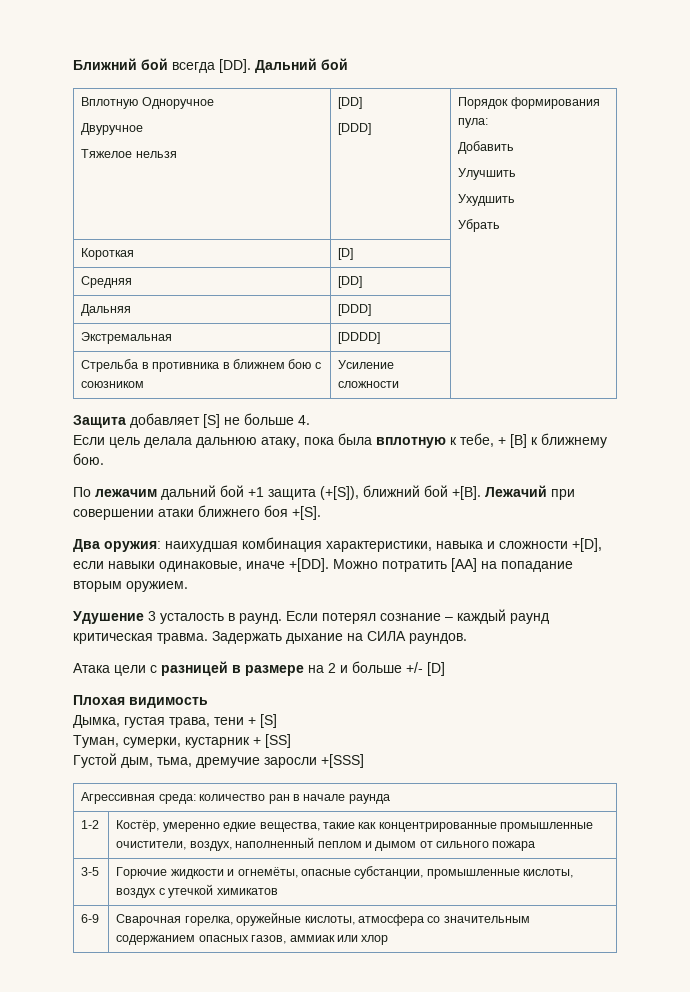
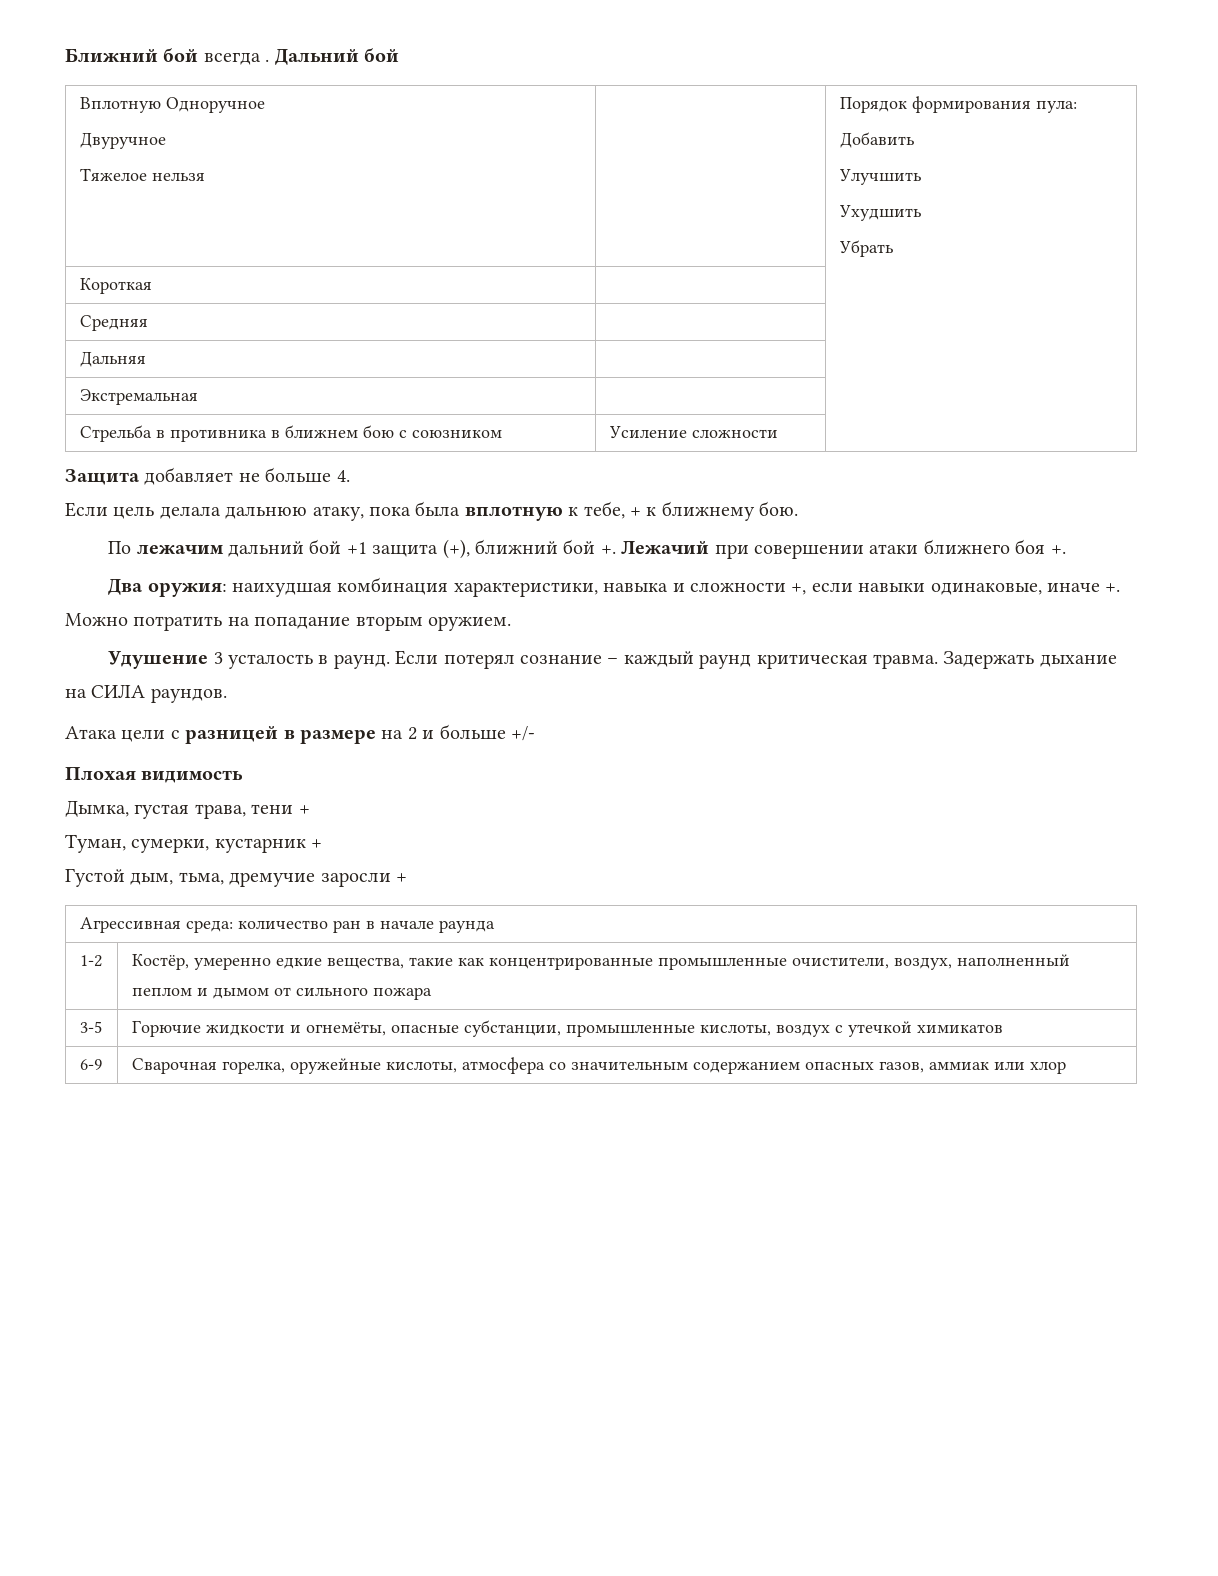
[219,59,251,73] [DD]. -> [265,59,270,62] .
[338,97,363,109] [338,123,372,135] [DD] // [DDD] -> (205, 176) none
[338,248,354,260] [D] -> (152, 286) none
[338,276,363,288] [DD] -> (148, 323) none
[338,304,372,316] [DDD] -> (146, 359) none
[338,332,381,344] [DDDD] -> (198, 397) none
[203,414,220,428] [S] -> (234, 476) none
[510,434,527,448] [B] -> (641, 511) none
[320,486,359,500] (+[S]), -> [442,539,470,559] (+),
[452,486,481,500] +[B]. -> [600,545,616,554] +.
[292,506,321,520] +[S]. -> [1050,545,1066,554] +.
[572,538,602,552] +[D], -> [791,583,807,595] +,
[289,558,329,572] +[DD]. -> [1105,583,1121,592] +.
[451,558,477,572] [AA] -> (223, 623) none
[427,662,445,676] [D] -> (535, 733) none
[260,714,277,728] [S] -> (310, 809) none
[265,734,291,748] [SS] -> (323, 843) none
[321,754,364,768] +[SSS] -> [396,873,407,882] +

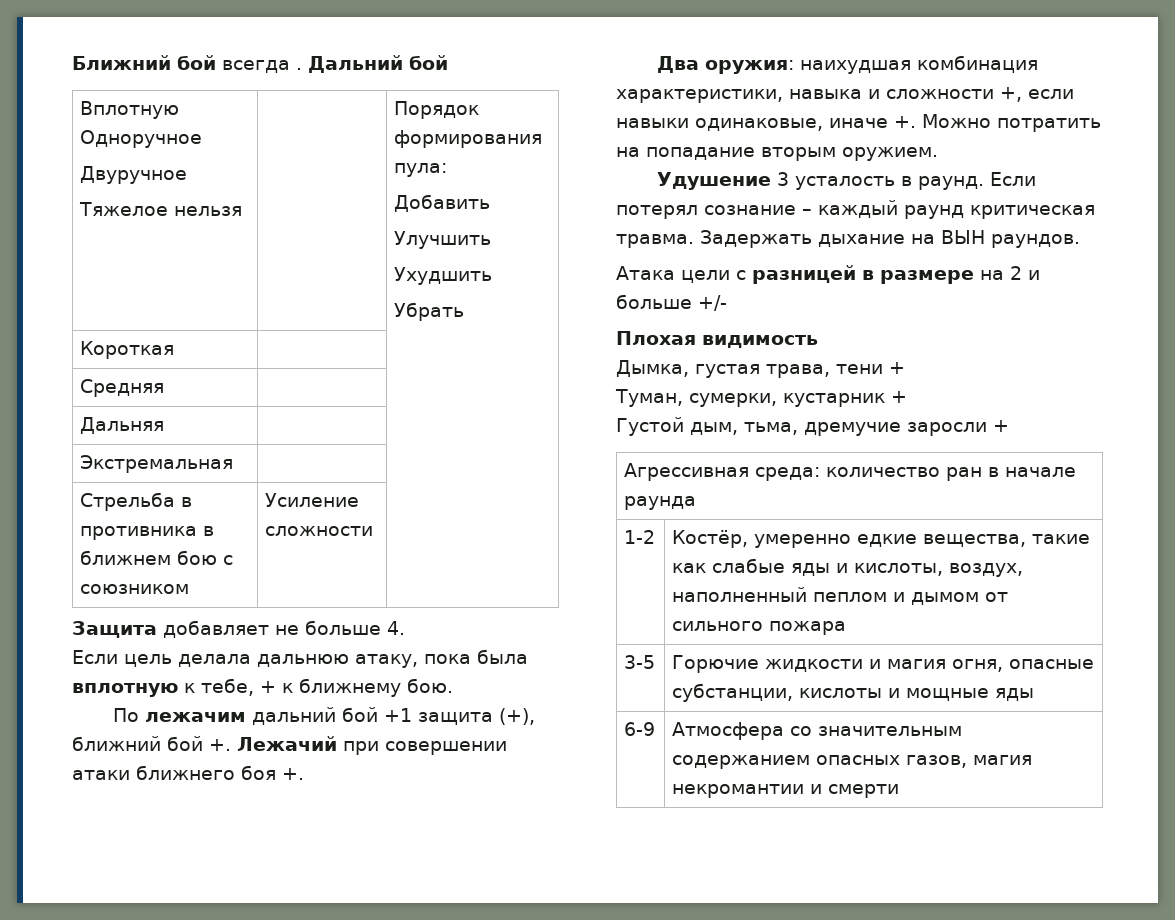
[91,684,146,698] СИЛА -> [941,230,985,244] ВЫН
[488,957,889,970] концентрированные промышленные очистители, -> [712,558,944,576] слабые яды и кислоты,
[305,1020,1003,1037] [79,1059,102,1070] [131,1057,545,1074] огнемёты, опасные субстанции, промышленные кислоты, воздух с утечкой химикатов // 6-9 | Сварочная горелка, оружейные кислоты, атмосфера -> [887,659,1095,672] [672,683,1035,702] [624,722,656,736] [672,722,785,740] магия огня, опасные субстанции, кислоты и мощные яды // 6-9 | Атмосфера
[928,1061,1066,1074] аммиак или хлор -> [973,755,1033,765] [672,784,900,798] магия некромантии и смерти

